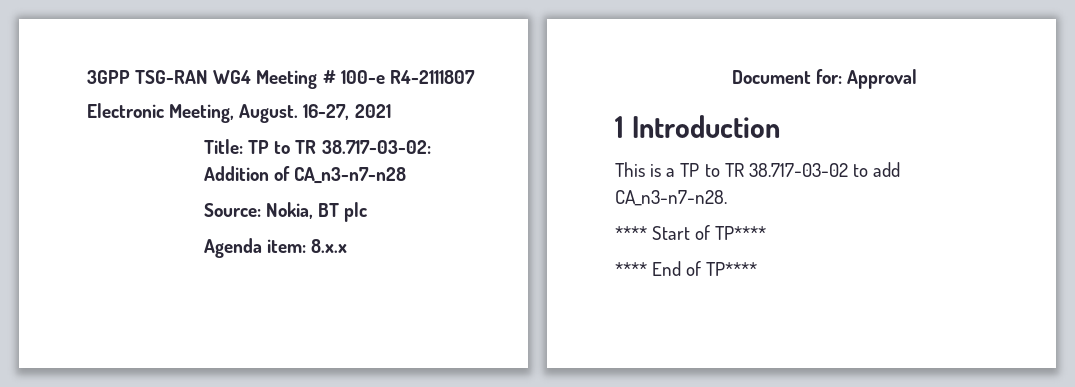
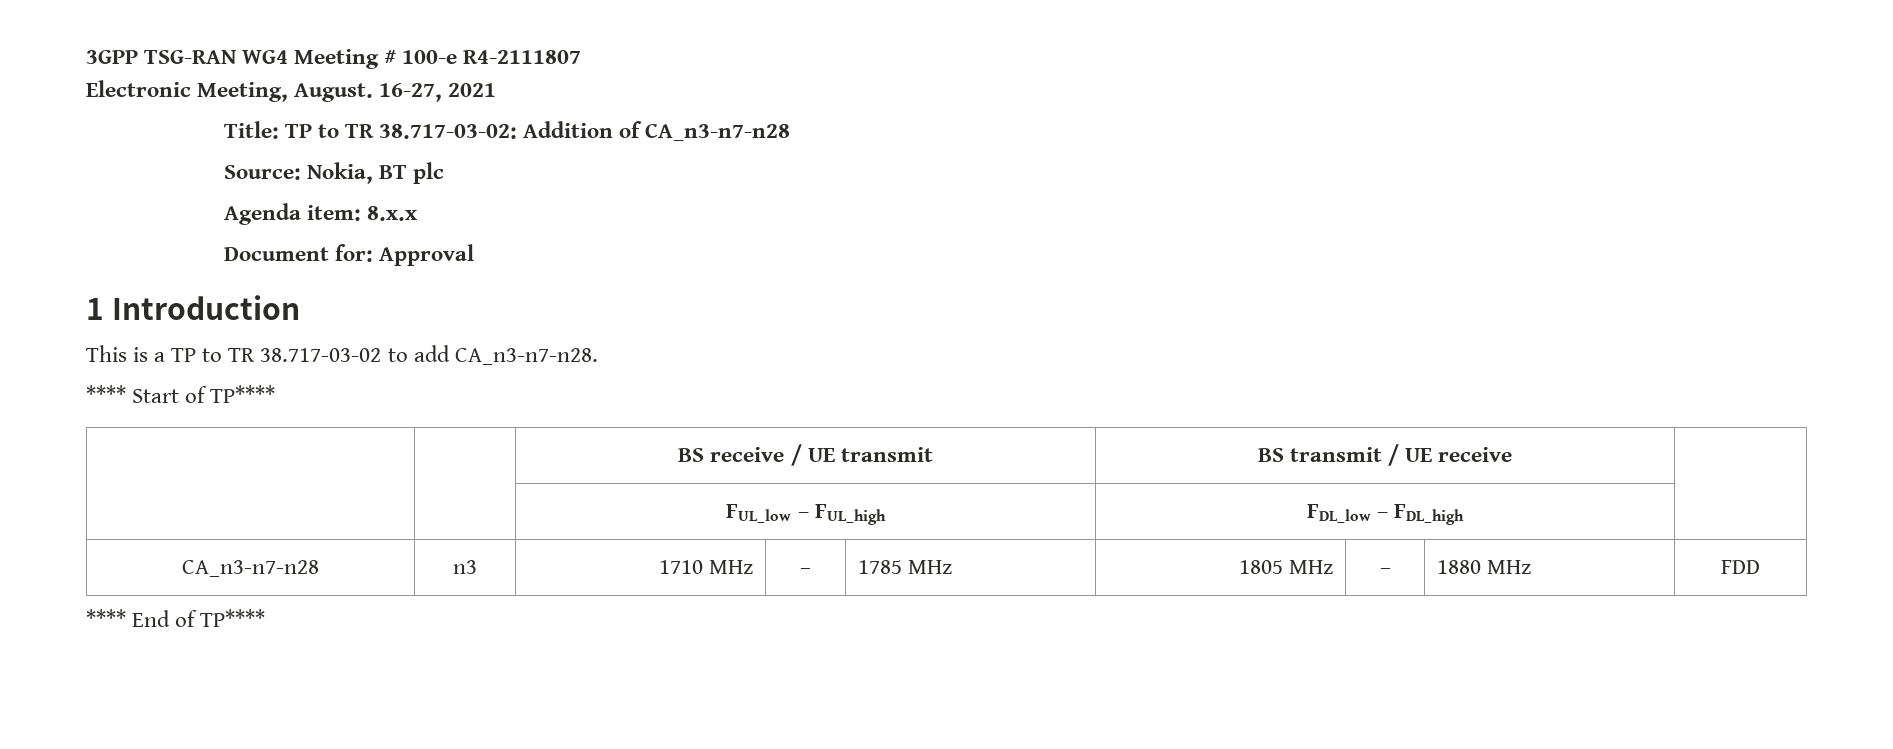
(767, 233) none -> [678,444,933,466] [1257,444,1513,466] [726,504,886,525] [1306,504,1465,525] [182,560,319,577] [453,560,477,574] [659,560,754,574] [800,568,811,574] [857,560,952,574] [1239,560,1334,574] [1379,568,1391,574] [1436,560,1531,574] [1721,560,1760,574] // | | BS receive / UE transmit | BS transmit / UE receive | // | | FUL_low – FUL_high | FDL_low – FDL_high | // CA_n3-n7-n28 | n3 | 1710 MHz | – | 1785 MHz | 1805 MHz | – | 1880 MHz | FDD

